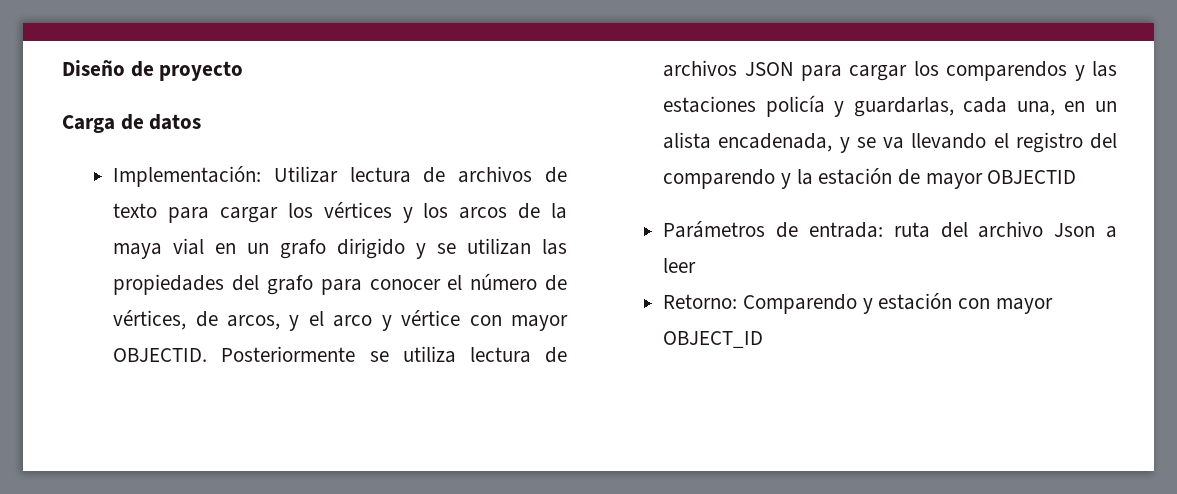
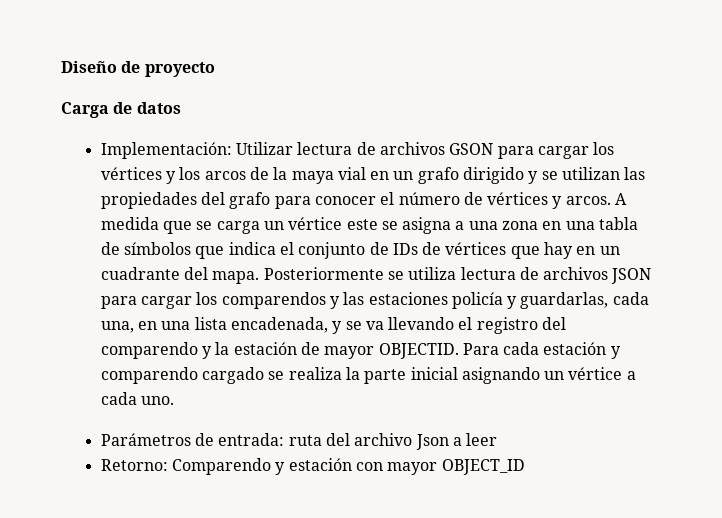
[545,167,567,183] [113,203,158,218] de texto -> [449,143,494,155] GSON
[113,310,569,331] [113,348,208,362] vértices, de arcos, y el arco y vértice con mayor OBJECTID. -> [487,192,628,209] [100,217,639,234] [100,242,620,259] [100,267,260,284] vértices y arcos. A medida que se carga un vértice este se asigna a una zona en una tabla de símbolos que indica el conjunto de IDs de vértices que hay en un cuadrante del mapa.
[1095,101,1117,112] [663,132,712,149] un alista -> [161,317,227,330] una lista
[987,170,1077,184] OBJECTID -> [378,342,621,359] [100,367,636,384] [100,392,174,405] OBJECTID. Para cada estación y comparendo cargado se realiza la parte inicial asignando un vértice a cada uno.

